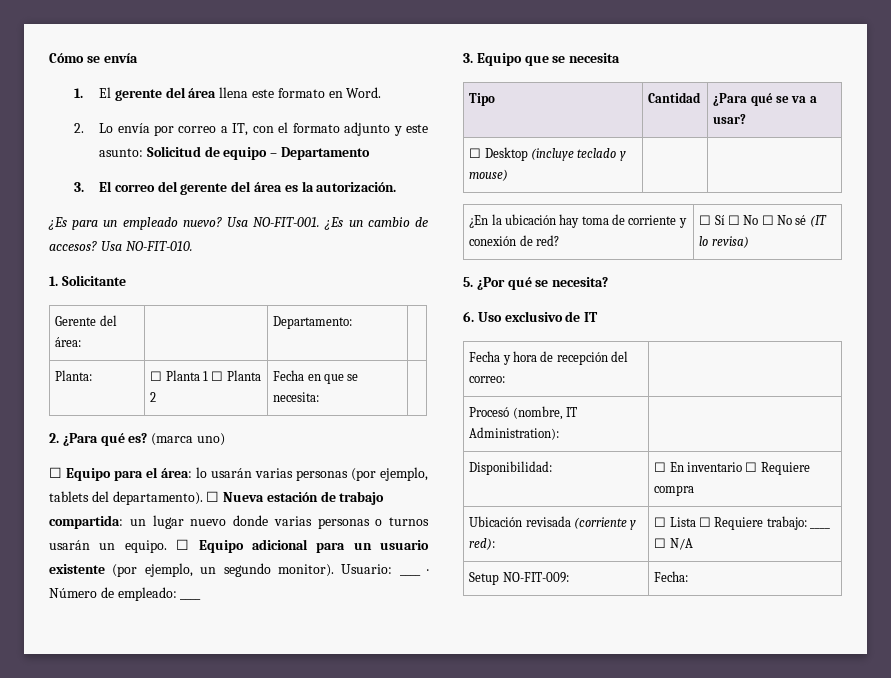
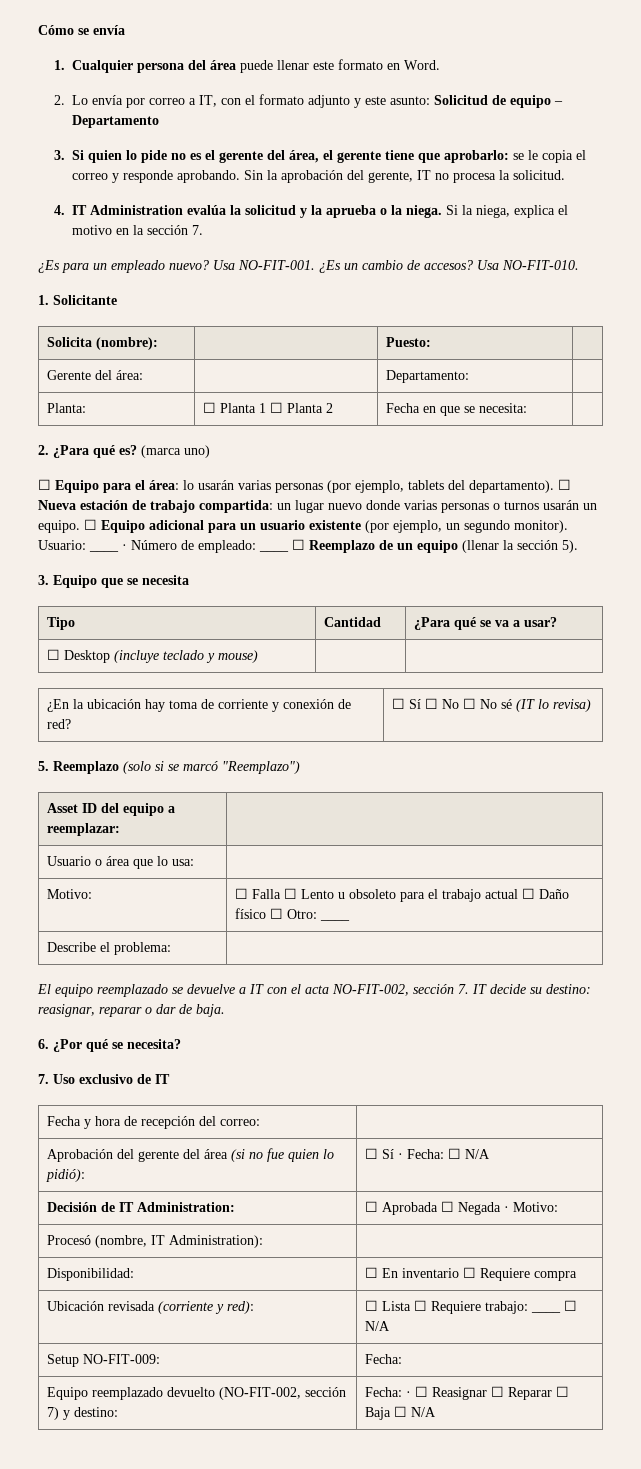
[99,87,249,101] El gerente del área llena -> [71,60,309,73] Cualquier persona del área puede llenar
[99,181,397,195] El correo del gerente del área es la autorización. -> [71,150,586,163] [71,170,565,183] [53,205,568,218] [71,225,203,235] Si quien lo pide no es el gerente del área, el gerente tiene que aprobarlo: se le copia el correo y responde aprobando. Sin la aprobación del gerente, IT no procesa la solicitud. // 4. IT Administration evalúa la solicitud y la aprueba o la niega. Si la niega, explica el motivo en la sección 7.
(126, 280) none -> [46,337,158,350] [385,337,431,347] // Solicita (nombre): | | Puesto: |
(202, 599) none -> [292,539,578,553] ☐ Reemplazo de un equipo (llenar la sección 5).
(473, 282) none -> [53,761,300,774] [46,803,175,816] [46,823,120,836] [46,856,194,869] [46,889,92,899] [234,888,569,902] [234,908,317,919] [319,919,350,921] [46,942,171,955] [37,984,591,997] [38,1004,225,1017] [38,1039,49,1049] Reemplazo (solo si se marcó "Reemplazo") // Asset ID del equipo a reemplazar: | // Usuario o área que lo usa: | // Motivo: | ☐ Falla ☐ Lento u obsoleto para el trabajo actual ☐ Daño físico ☐ Otro: ____ // Describe el problema: | // El equipo reemplazado se devuelve a IT con el acta NO-FIT-002, sección 7. IT decide su destino: reasignar, reparar o dar de baja. // 6.
[463,311,474,322] 6. -> [38,1074,49,1084] 7.
(506, 379) none -> [46,1148,334,1162] [45,1169,85,1182] [364,1148,490,1159] [46,1202,235,1212] [364,1201,558,1215] // Aprobación del gerente del área (si no fue quien lo pidió): | ☐ Sí · Fecha: ☐ N/A // Decisión de IT Administration: | ☐ Aprobada ☐ Negada · Motivo:
(689, 576) none -> [46,1387,346,1400] [46,1407,118,1420] [364,1386,569,1400] [364,1406,436,1420] // Equipo reemplazado devuelto (NO-FIT-002, sección 7) y destino: | Fecha: · ☐ Reasignar ☐ Reparar ☐ Baja ☐ N/A

